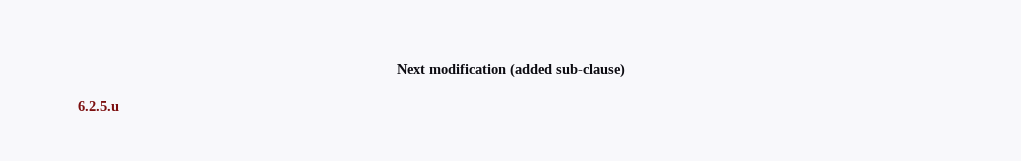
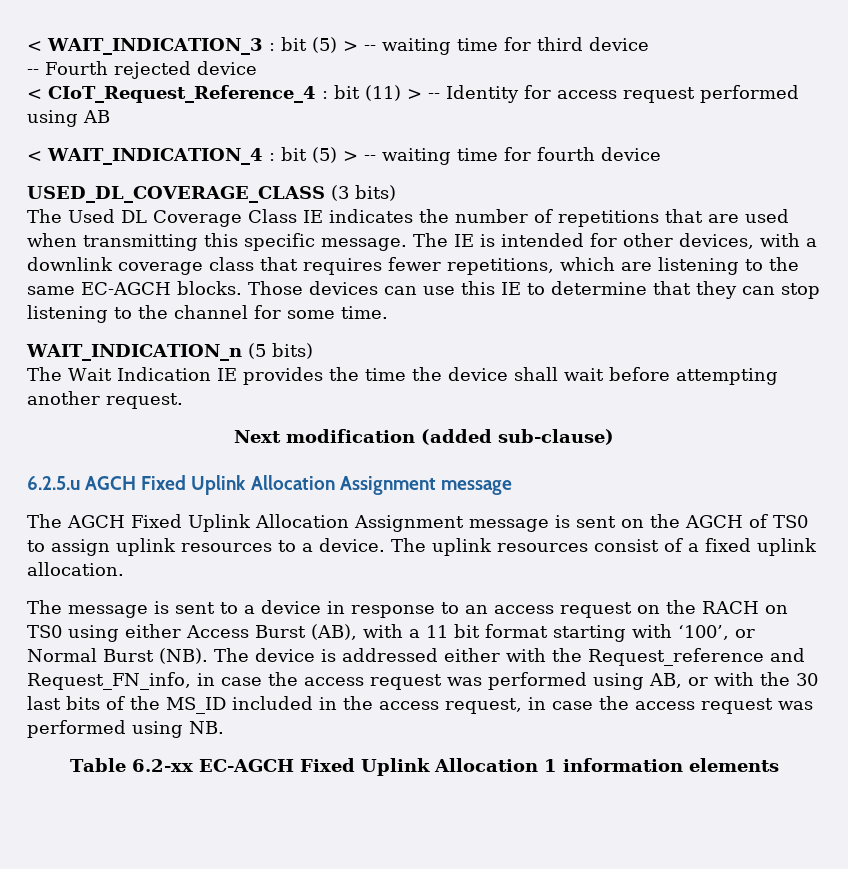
(396, 69) none -> [27,37,649,55] [27,61,257,79] [27,85,799,103] [27,110,110,127] [27,147,661,165] [27,185,396,203] [27,209,789,227] [27,233,817,251] [27,257,799,275] [27,281,820,299] [27,305,388,323] [26,343,313,361] [27,367,778,385] [27,391,183,409] < WAIT_INDICATION_3 : bit (5) > -- waiting time for third device // -- Fourth rejected device // < CIoT_Request_Reference_4 : bit (11) > -- Identity for access request performed using AB // < WAIT_INDICATION_4 : bit (5) > -- waiting time for fourth device // USED_DL_COVERAGE_CLASS (3 bits) // The Used DL Coverage Class IE indicates the number of repetitions that are used when transmitting this specific message. The IE is intended for other devices, with a downlink coverage class that requires fewer repetitions, which are listening to the same EC-AGCH blocks. Those devices can use this IE to determine that they can stop listening to the channel for some time. // WAIT_INDICATION_n (5 bits) // The Wait Indication IE provides the time the device shall wait before attempting another request. //
(119, 106) none -> [85,475,512,495] [27,514,808,532] [27,538,817,556] [27,562,124,576] [27,600,788,618] [27,624,755,642] [27,648,805,666] [27,672,818,690] [27,696,813,714] [27,720,224,738] [69,758,779,776] AGCH Fixed Uplink Allocation Assignment message // The AGCH Fixed Uplink Allocation Assignment message is sent on the AGCH of TS0 to assign uplink resources to a device. The uplink resources consist of a fixed uplink allocation. // The message is sent to a device in response to an access request on the RACH on TS0 using either Access Burst (AB), with a 11 bit format starting with ‘100’, or Normal Burst (NB). The device is addressed either with the Request_reference and Request_FN_info, in case the access request was performed using AB, or with the 30 last bits of the MS_ID included in the access request, in case the access request was performed using NB. // Table 6.2-xx EC-AGCH Fixed Uplink Allocation 1 information elements

